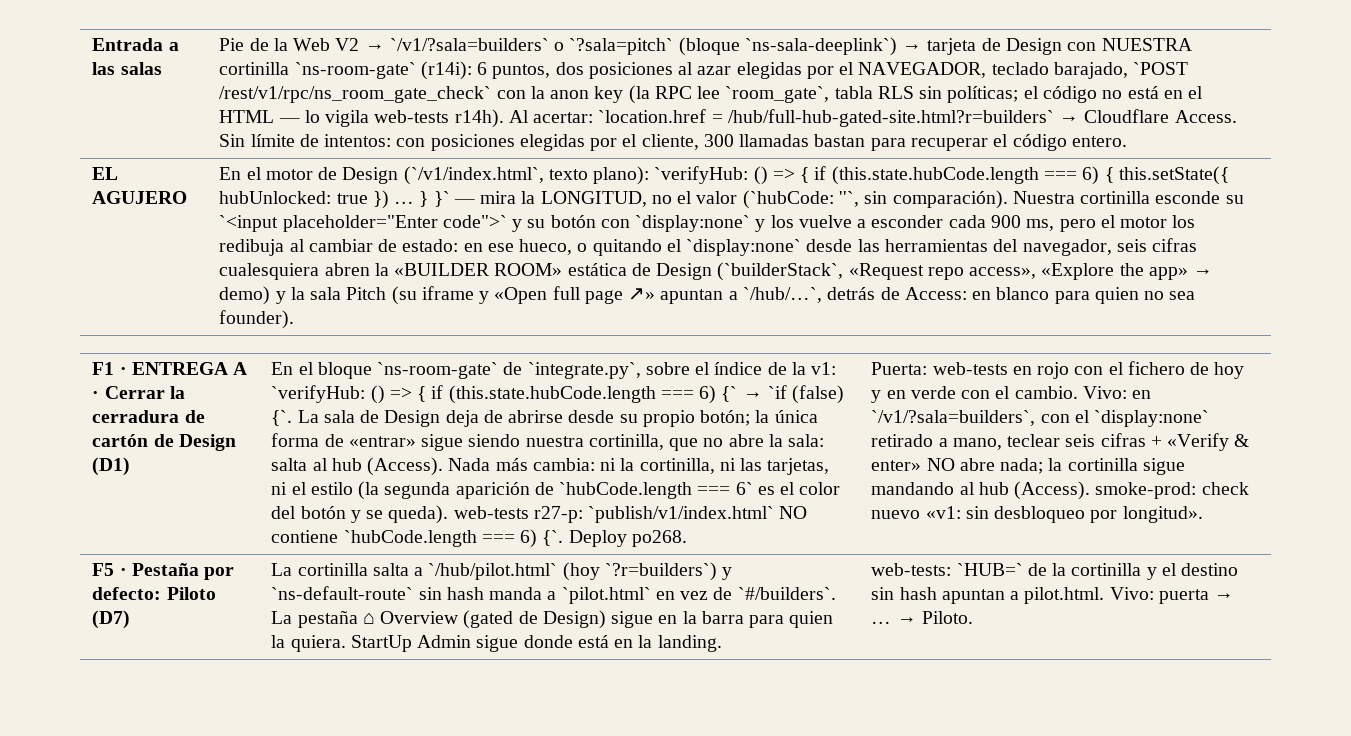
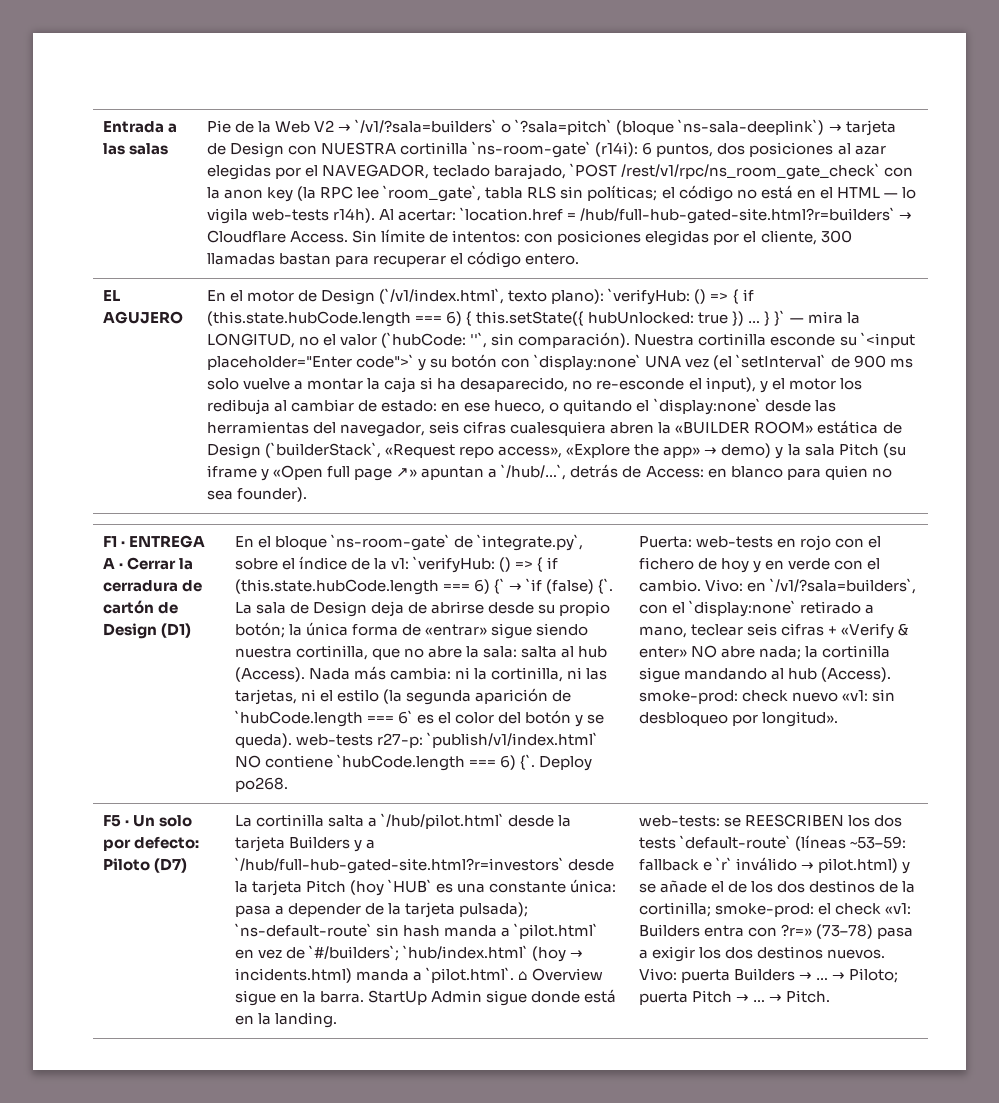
[755,215,1096,232] y los vuelve a esconder cada 900 ms, pero -> [645,354,913,370] [206,377,768,393] UNA vez (el `setInterval` de 900 ms solo vuelve a montar la caja si ha desaparecido, no re-esconde el input), y
[131,563,199,576] Pestaña -> [133,815,193,827] Un solo
[562,562,733,581] (hoy `?r=builders`) y -> [508,815,572,827] [234,836,376,852] [234,857,615,874] [234,879,617,896] [234,902,529,918] desde la tarjeta Builders y a `/hub/full-hub-gated-site.html?r=investors` desde la tarjeta Pitch (hoy `HUB` es una constante única: pasa a depender de la tarjeta pulsada);
[737,587,836,600] [271,610,834,629] [271,635,346,652] `#/builders`. La pestaña ⌂ Overview (gated de Design) sigue en la barra para quien la quiera. -> [309,945,584,962] [234,967,604,983] [234,990,365,1006] `#/builders`; `hub/index.html` (hoy → incidents.html) manda a `pilot.html`. ⌂ Overview sigue en la barra.
[956,563,1239,580] [871,587,1105,604] `HUB=` de la cortinilla y el destino sin hash apuntan a pilot.html. -> [724,814,903,827] [638,835,907,851] [638,857,911,874] [638,880,916,893] [638,902,912,917] [638,924,914,939] [638,946,886,962] se REESCRIBEN los dos tests `default-route` (líneas ~53–59: fallback e `r` inválido → pilot.html) y se añade el de los dos destinos de la cortinilla; smoke-prod: el check «v1: Builders entra con ?r=» (73–78) pasa a exigir los dos destinos nuevos.
[1214,593,1235,600] [871,611,973,624] → … → Piloto. -> [734,968,899,983] [638,990,831,1005] Builders → … → Piloto; puerta Pitch → … → Pitch.

